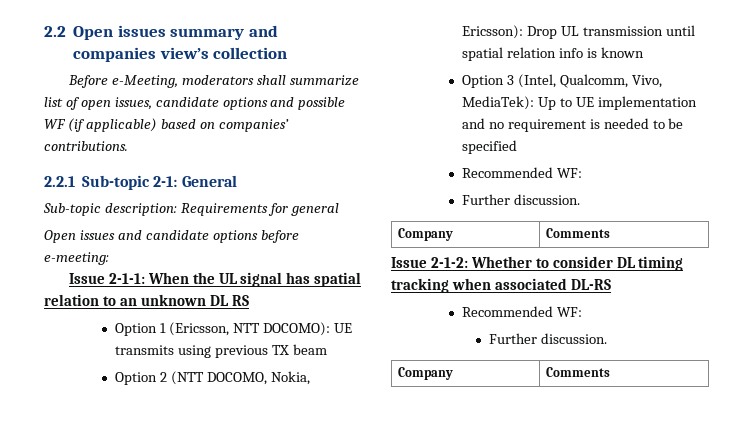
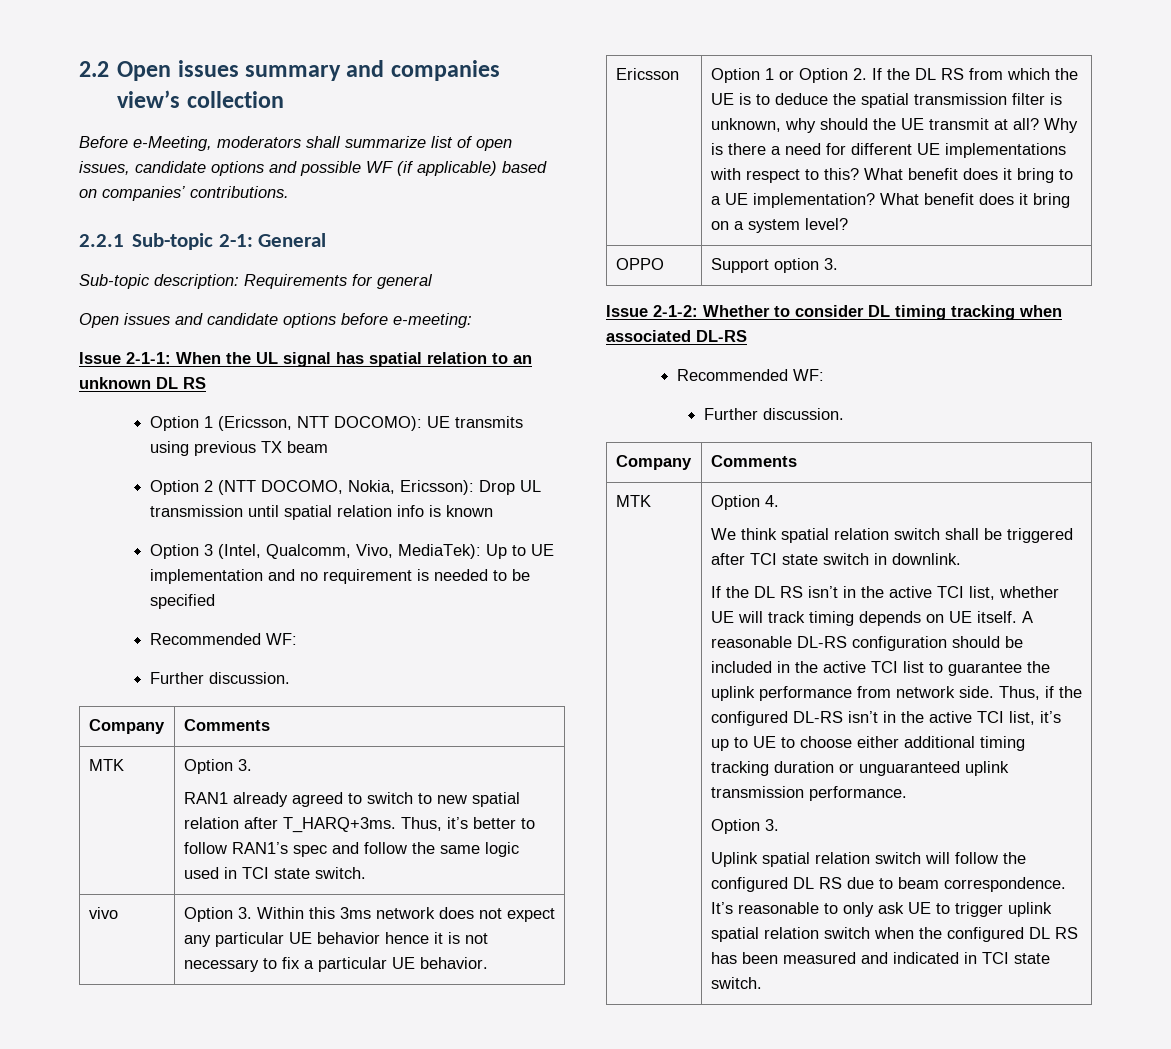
(610, 233) none -> [88,759,124,771] [183,759,252,774] [183,792,520,807] [183,817,535,833] [183,842,519,857] [183,867,366,879] [88,907,118,919] [183,907,555,922] [183,932,488,947] [183,957,488,972] [615,68,679,80] [710,68,1078,83] [710,93,1062,108] [710,118,1078,133] [710,143,1066,158] [709,168,1073,183] [710,193,1070,208] [710,218,848,233] [615,258,664,270] [710,258,838,273] // MTK | Option 3. // RAN1 already agreed to switch to new spatial relation after T_HARQ+3ms. Thus, it’s better to follow RAN1’s spec and follow the same logic used in TCI state switch. // vivo | Option 3. Within this 3ms network does not expect any particular UE behavior hence it is not necessary to fix a particular UE behavior. // Ericsson | Option 1 or Option 2. If the DL RS from which the UE is to deduce the spatial transmission filter is unknown, why should the UE transmit at all? Why is there a need for different UE implementations with respect to this? What benefit does it bring to a UE implementation? What benefit does it bring on a system level? // OPPO | Support option 3.
(610, 372) none -> [615,495,651,507] [710,495,779,510] [710,528,1073,543] [710,553,961,565] [710,586,1059,600] [710,611,1033,626] [710,636,1023,651] [710,661,1050,676] [710,686,1082,701] [710,711,1061,726] [710,736,1025,751] [710,761,1009,776] [710,786,907,801] [710,819,779,834] [710,852,1026,867] [710,877,1066,892] [710,902,1052,917] [710,927,1078,942] [710,952,1050,964] [710,977,762,989] // MTK | Option 4. // We think spatial relation switch shall be triggered after TCI state switch in downlink. // If the DL RS isn’t in the active TCI list, whether UE will track timing depends on UE itself. A reasonable DL-RS configuration should be included in the active TCI list to guarantee the uplink performance from network side. Thus, if the configured DL-RS isn’t in the active TCI list, it’s up to UE to choose either additional timing tracking duration or unguaranteed uplink transmission performance. // Option 3. // Uplink spatial relation switch will follow the configured DL RS due to beam correspondence. It’s reasonable to only ask UE to trigger uplink spatial relation switch when the configured DL RS has been measured and indicated in TCI state switch.

